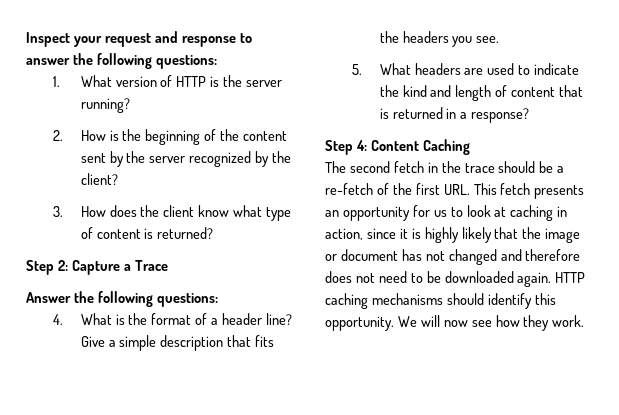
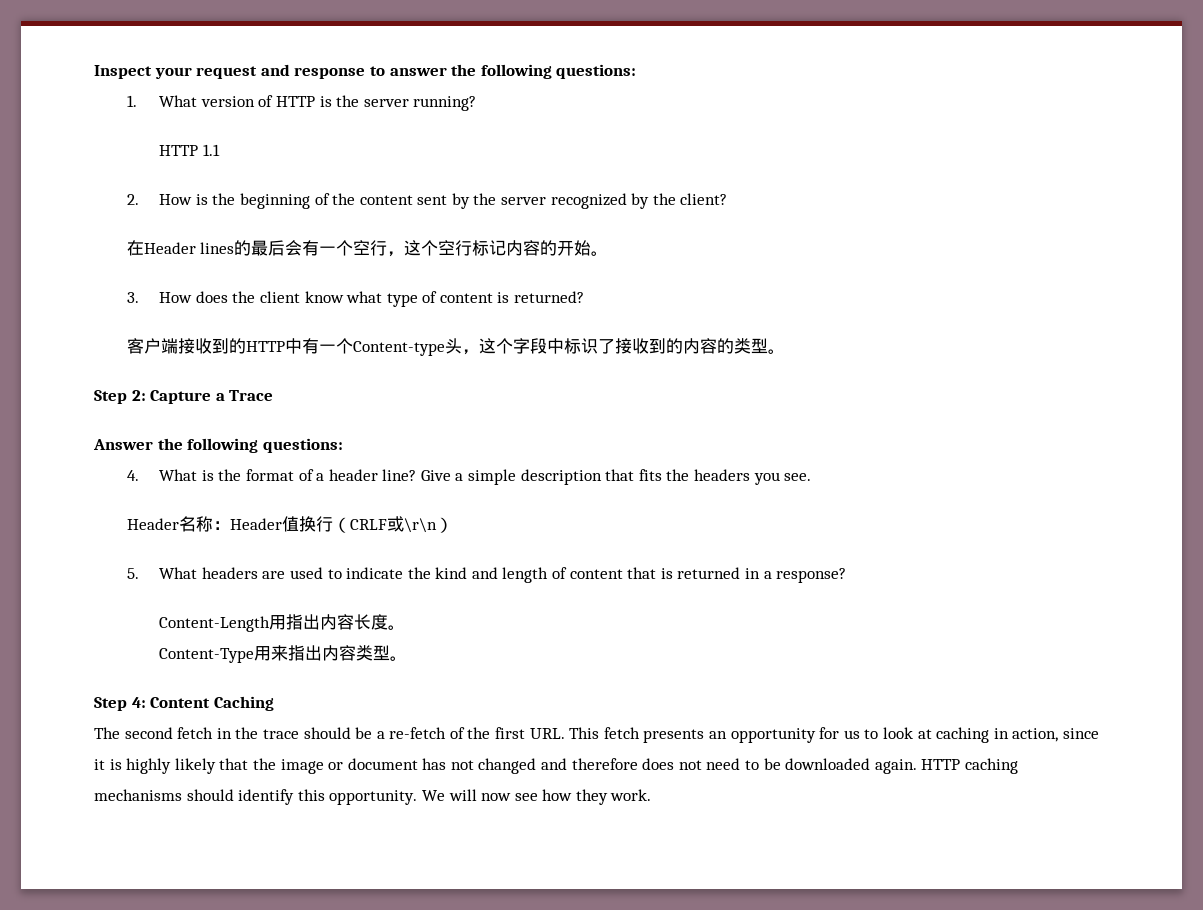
(130, 105) none -> [159,144,220,156] // HTTP 1.1
(118, 179) none -> [126,240,609,257] // 在Header lines的最后会有一个空行，这个空行标记内容的开始。
(214, 233) none -> [126,338,785,356] // 客户端接收到的HTTP中有一个Content-type头，这个字段中标识了接收到的内容的类型。
(500, 39) none -> [126,516,453,533] // Header名称：Header值换行（CRLF或\r\n）
(530, 115) none -> [159,614,406,632] [159,645,408,663] // Content-Length用指出内容长度。 // Content-Type用来指出内容类型。

